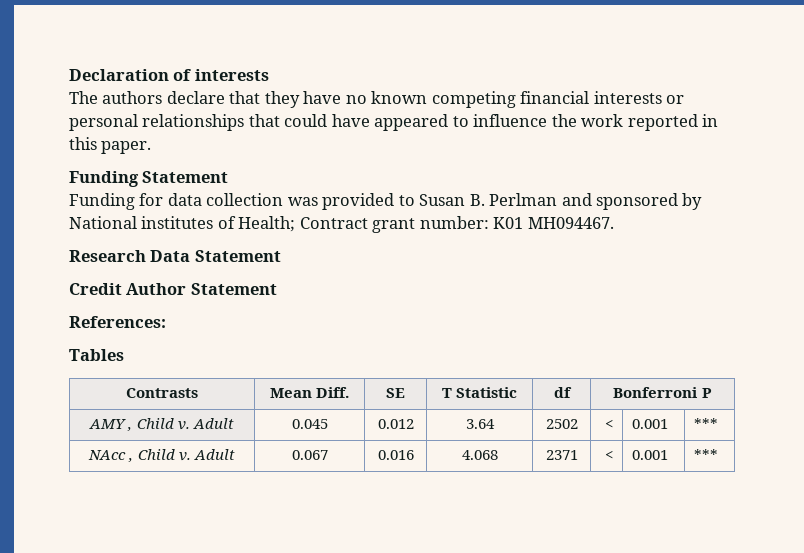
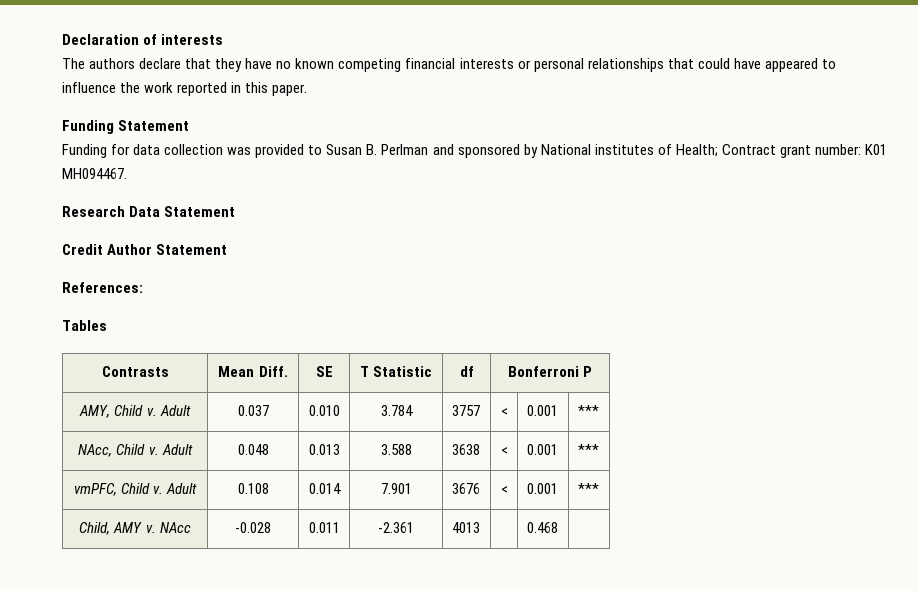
[89,418,234,432] [291,419,328,429] [377,419,414,429] [465,419,495,429] [545,419,578,429] [604,419,613,429] [632,419,669,429] [694,418,719,429] [88,449,235,463] [291,450,328,460] [377,450,414,460] [461,450,498,460] [545,450,578,460] [604,450,613,460] [632,450,669,460] [694,449,719,460] AMY , Child v. Adult | 0.045 | 0.012 | 3.64 | 2502 | < | 0.001 | *** // NAcc , Child v. Adult | 0.067 | 0.016 | 4.068 | 2371 | < | 0.001 | *** -> [79,405,191,418] [237,405,269,416] [308,405,340,416] [380,405,413,416] [451,405,480,416] [501,408,509,416] [526,405,558,416] [577,405,599,416] [78,444,193,457] [237,444,269,455] [308,444,340,455] [380,444,412,455] [451,444,480,455] [501,447,509,455] [526,444,558,455] [577,444,599,455] [73,483,198,496] [237,483,269,494] [308,483,341,494] [380,483,412,494] [451,483,480,494] [501,486,509,494] [526,483,558,494] [577,483,599,494] [79,522,191,535] [235,522,271,533] [308,522,340,533] [378,522,414,533] [451,522,480,533] [526,522,558,533] AMY, Child v. Adult | 0.037 | 0.010 | 3.784 | 3757 | < | 0.001 | *** // NAcc, Child v. Adult | 0.048 | 0.013 | 3.588 | 3638 | < | 0.001 | *** // vmPFC, Child v. Adult | 0.108 | 0.014 | 7.901 | 3676 | < | 0.001 | *** // Child, AMY v. NAcc | -0.028 | 0.011 | -2.361 | 4013 | | 0.468 |

